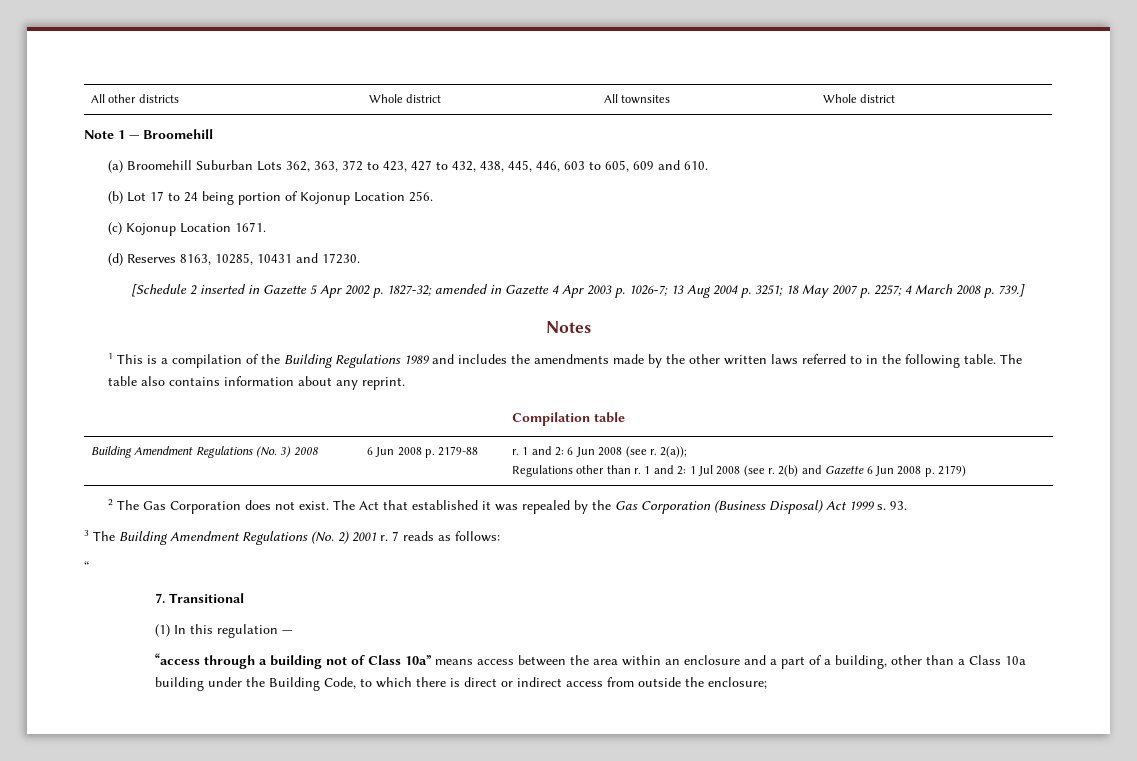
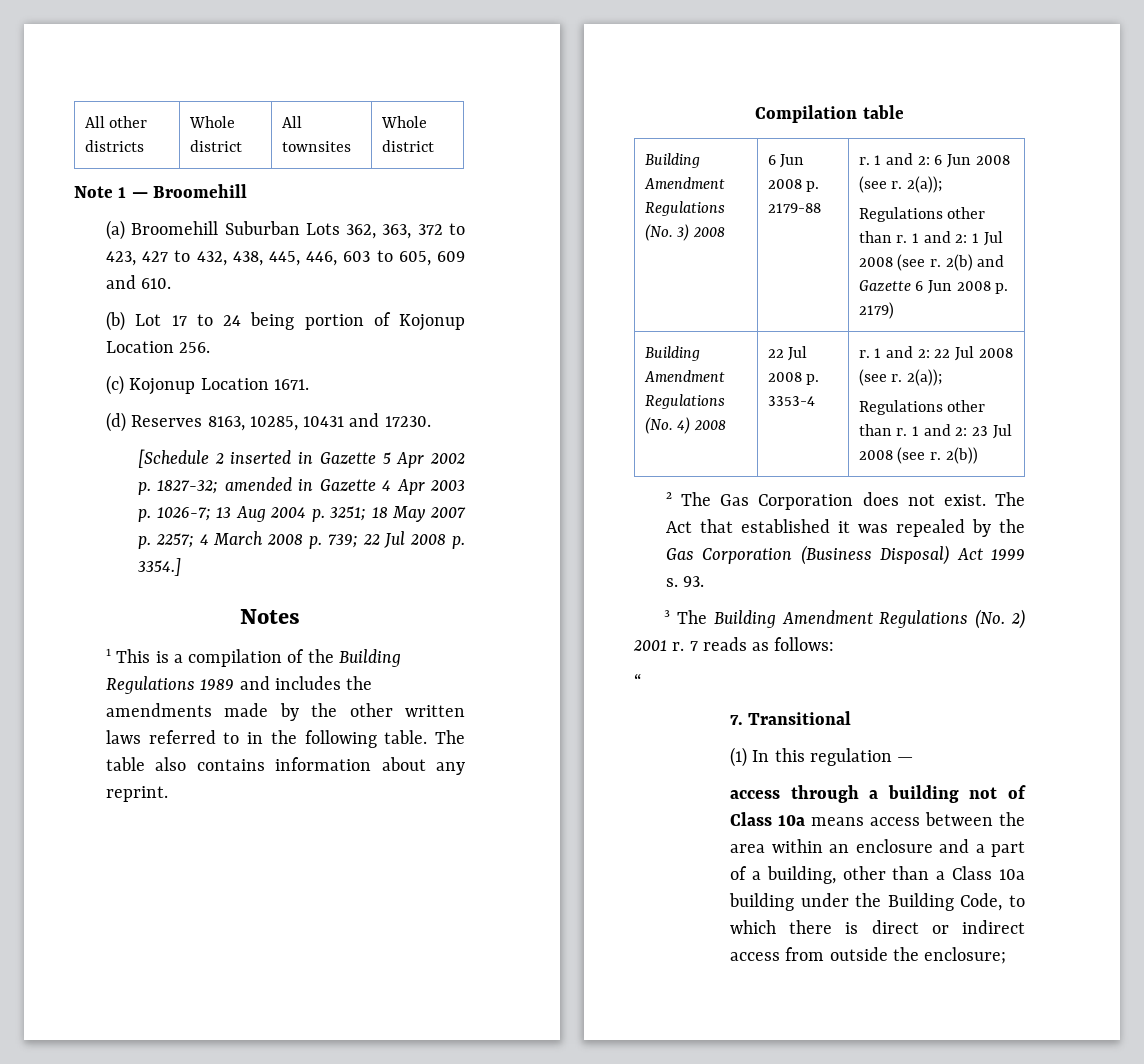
[998,284,1026,297] 739.] -> [327,531,465,549] [138,558,182,576] 739; 22 Jul 2008 p. 3354.]
(967, 471) none -> [644,346,700,361] [643,370,725,382] [644,394,725,409] [644,417,726,434] [767,346,808,361] [767,372,820,385] [767,396,815,406] [858,346,1013,361] [858,369,942,386] [858,400,986,415] [858,424,1012,439] [858,447,978,464] // Building Amendment Regulations (No. 4) 2008 | 22 Jul 2008 p. 3353-4 | r. 1 and 2: 22 Jul 2008 (see r. 2(a)); // Regulations other than r. 1 and 2: 23 Jul 2008 (see r. 2(b))
[155,653,201,665] “access -> [730,790,781,799] access
[405,655,433,665] 10a” -> [778,815,806,826] 10a

